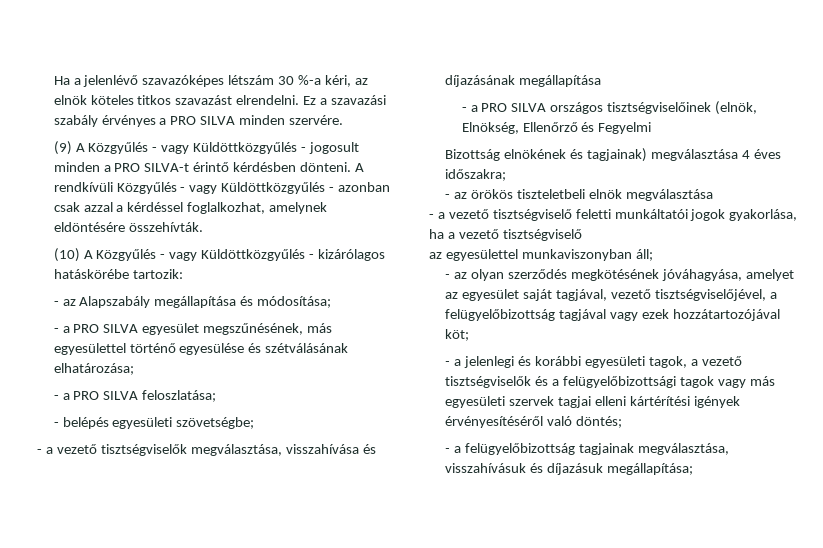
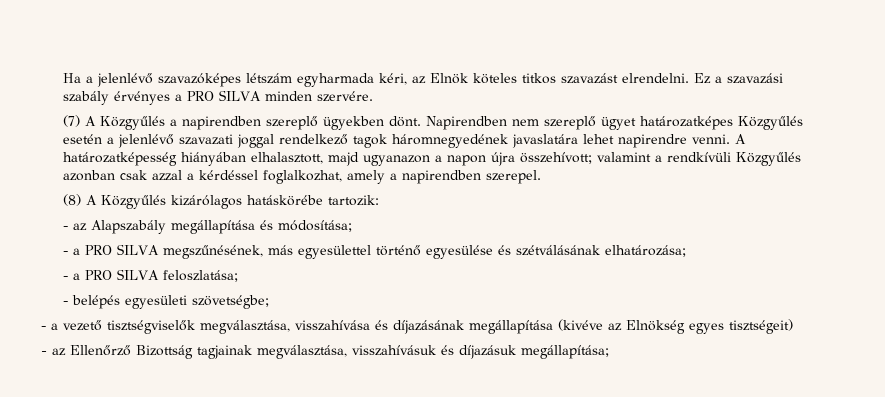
[278,75,322,85] 30 %-a -> [297,73,375,87] egyharmada
[53,95,87,105] elnök -> [430,73,469,84] Elnök
[53,141,359,155] [53,162,364,172] [53,182,335,194] (9) A Közgyűlés - vagy Küldöttközgyűlés - jogosult minden a PRO SILVA-t érintő kérdésben dönteni. A rendkívüli Közgyűlés - vagy Küldöttközgyűlés - -> [63,115,804,130] [63,134,747,148] [63,152,802,166] (7) A Közgyűlés a napirendben szereplő ügyekben dönt. Napirendben nem szereplő ügyet határozatképes Közgyűlés esetén a jelenlévő szavazati joggal rendelkező tagok háromnegyedének javaslatára lehet napirendre venni. A határozatképesség hiányában elhalasztott, majd ugyanazon a napon újra összehívott; valamint a rendkívüli Közgyűlés
[269,202,328,214] [53,222,203,232] [53,248,315,262] amelynek eldöntésére összehívták. // (10) A Közgyűlés - vagy Küldöttközgyűlés - -> [347,170,542,184] [63,194,167,209] amely a napirendben szerepel. // (8) A Közgyűlés
[142,323,200,335] egyesület -> (160, 249) none
[461,101,758,115] [461,122,652,134] [445,148,781,162] [445,169,507,181] [445,189,713,201] [429,209,798,221] [429,229,582,241] [429,249,653,261] [445,269,794,281] [445,289,777,301] [445,309,780,321] [445,329,470,341] [445,356,742,368] [445,376,775,388] [445,396,740,408] [445,416,623,428] [445,443,576,455] // - a PRO SILVA országos tisztségviselőinek (elnök, Elnökség, Ellenőrző és Fegyelmi // Bizottság elnökének és tagjainak) megválasztása 4 éves időszakra; // - az örökös tiszteletbeli elnök megválasztása // - a vezető tisztségviselő feletti munkáltatói jogok gyakorlása, ha a vezető tisztségviselő // az egyesülettel munkaviszonyban áll; // - az olyan szerződés megkötésének jóváhagyása, amelyet az egyesület saját tagjával, vezető tisztségviselőjével, a felügyelőbizottság tagjával vagy ezek hozzátartozójával köt; // - a jelenlegi és korábbi egyesületi tagok, a vezető tisztségviselők és a felügyelőbizottsági tagok vagy más egyesületi szervek tagjai elleni kártérítési igények érvényesítéséről való döntés; // - a felügyelőbizottság -> [557,319,793,334] [40,345,193,359] (kivéve az Elnökség egyes tisztségeit) // - az Ellenőrző Bizottság

